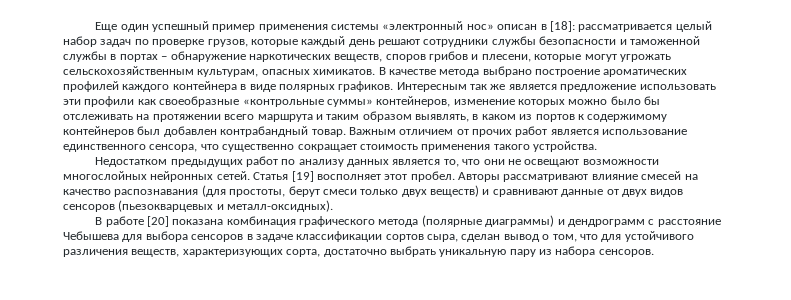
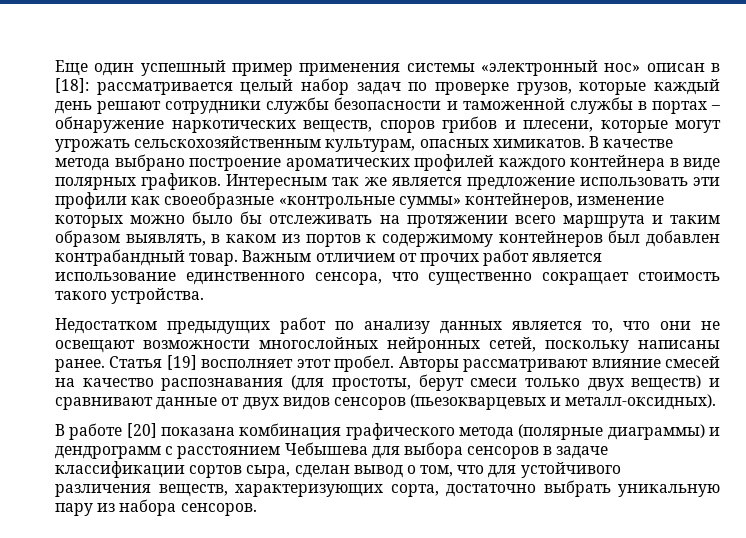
[421,144,491,152] применения -> (720, 276) none
[216,171,250,180] сетей. -> [489,337,720,353] [55,359,105,372] сетей, поскольку написаны ранее.
[657,219,721,227] расстояние -> [177,446,281,459] расстоянием

